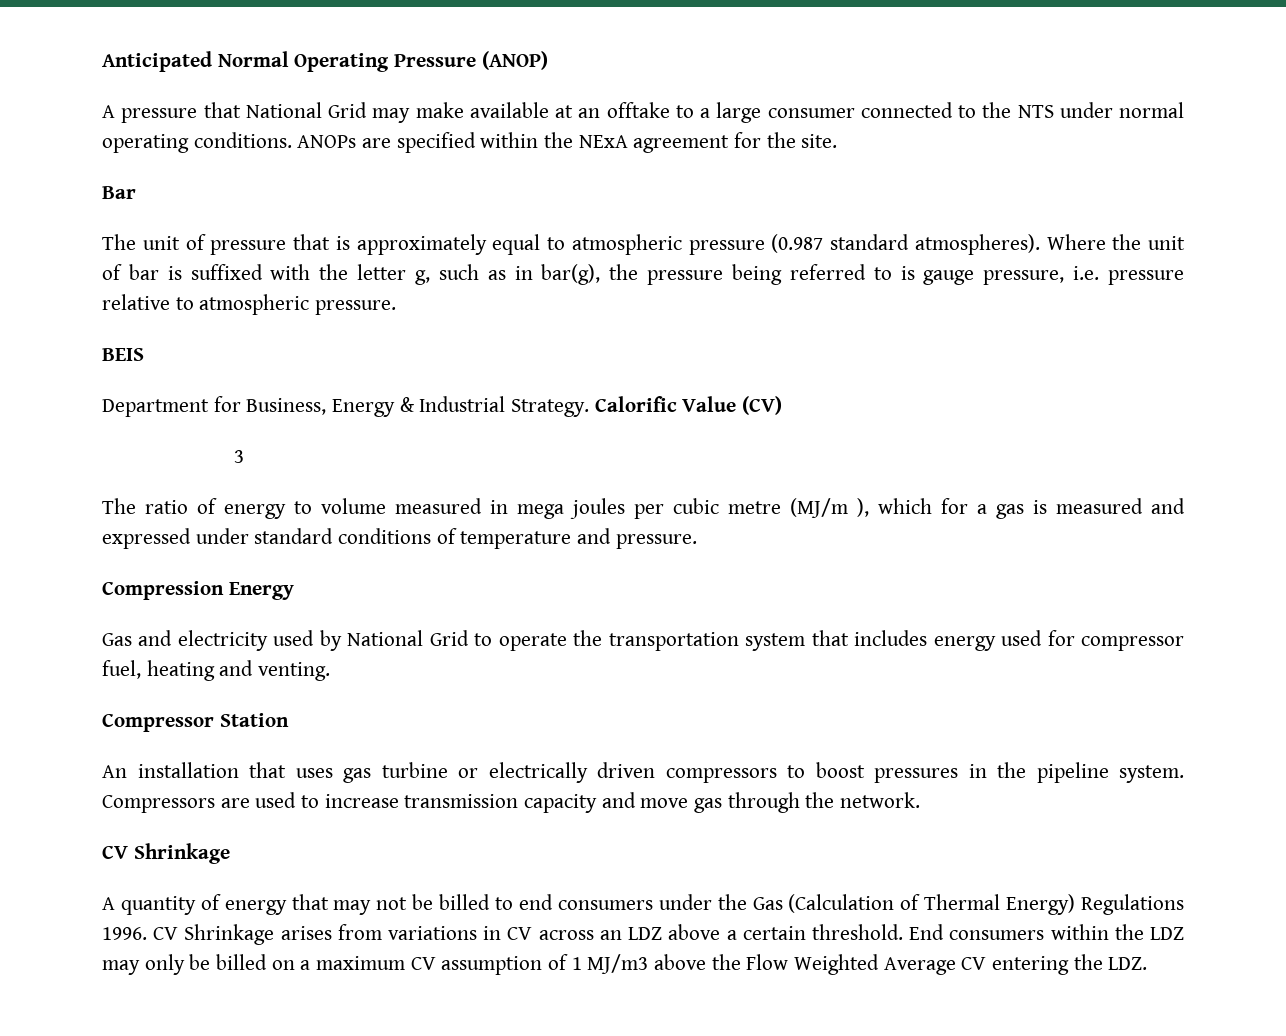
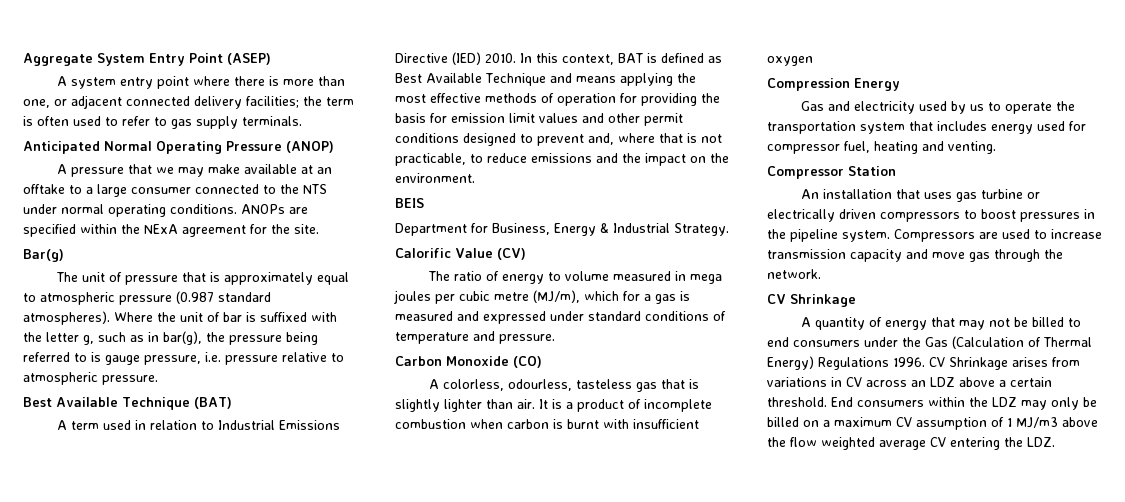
(102, 61) none -> [23,53,271,66] [57,76,346,89] [23,95,354,109] [23,116,302,129] Aggregate System Entry Point (ASEP) // A system entry point where there is more than one, or adjacent connected delivery facilities; the term is often used to refer to gas supply terminals. //
[245,102,367,118] National Grid -> [156,167,175,174] we
[102,186,136,199] Bar -> [23,249,64,262] Bar(g)
(397, 307) none -> [23,397,232,410] [57,420,341,430] [395,52,722,65] [395,73,696,86] [395,93,720,106] [395,113,683,126] [395,133,722,146] [395,153,729,166] [395,173,475,183] // Best Available Technique (BAT) // A term used in relation to Industrial Emissions Directive (IED) 2010. In this context, BAT is defined as Best Available Technique and means applying the most effective methods of operation for providing the basis for emission limit values and other permit conditions designed to prevent and, where that is not practicable, to reduce emissions and the impact on the environment.
(590, 408) none -> (729, 229) //
[234,450,245,463] // 3 -> (526, 254) none
[790,498,869,518] (MJ/m ), -> [533,290,580,303] (MJ/m),
(697, 541) none -> [395,356,542,368] [429,379,700,392] [395,399,712,412] [395,419,699,429] [767,56,813,66] // Carbon Monoxide (CO) // A colorless, odourless, tasteless gas that is slightly lighter than air. It is a product of incomplete combustion when carbon is burnt with insufficient oxygen
[347,630,469,646] National Grid -> [970,104,985,111] us
[746,954,956,975] Flow Weighted Average -> [790,437,926,450] flow weighted average

